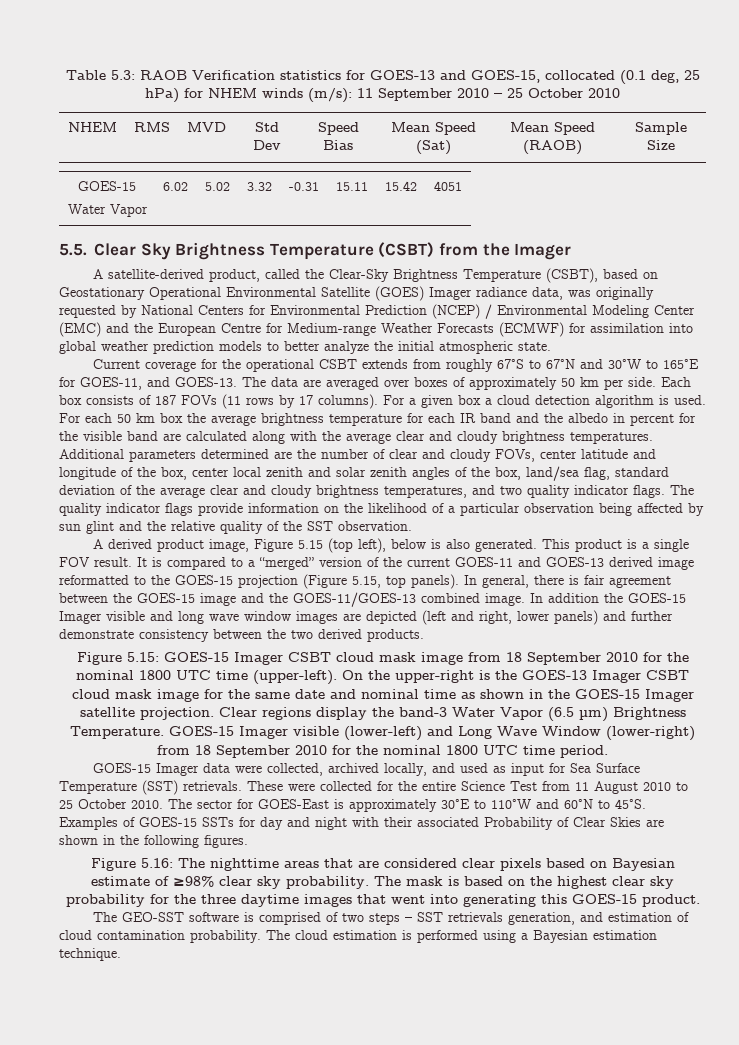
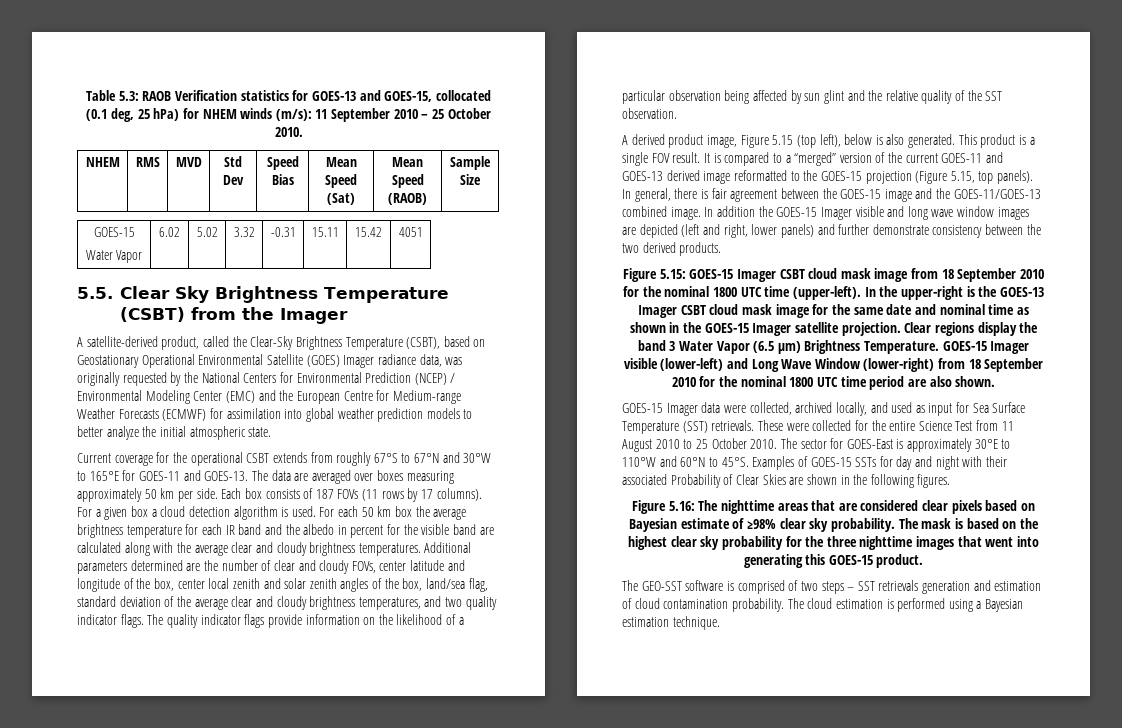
[588,88,620,98] 2010 -> [274,127,303,137] 2010.
(137, 311) none -> [183,372,198,383] the
[80,377,142,390] GOES-11, -> [138,471,180,481] GOES-11
[453,377,465,387] of -> [406,471,454,484] measuring
[342,670,363,680] On -> [864,287,876,297] In
[398,707,447,717] band-3 -> [637,340,676,351] band 3
[560,745,608,758] period. -> [869,376,996,390] period are also shown.
[240,894,299,907] daytime -> [859,536,914,550] nighttime
[507,912,575,925] generation, -> [922,581,971,594] generation

